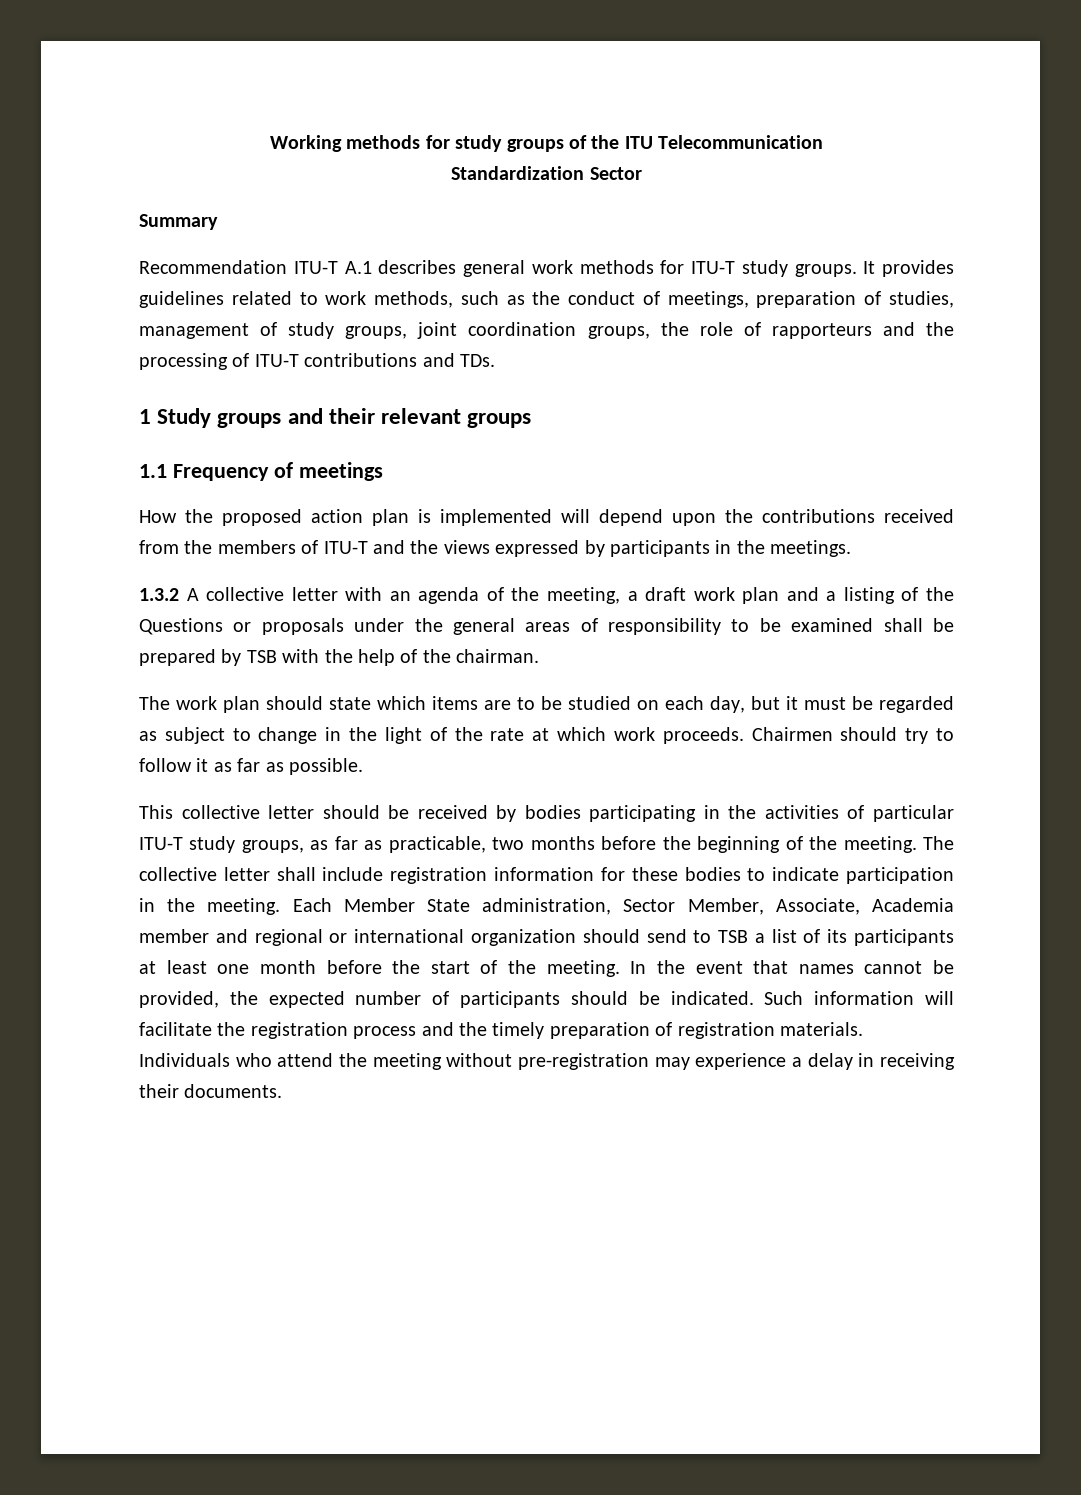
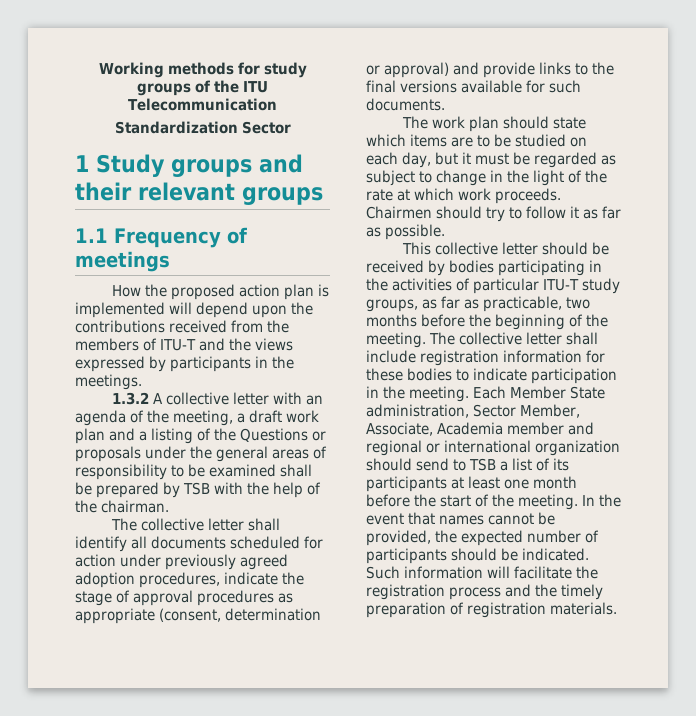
[139,214,218,230] [139,260,954,277] [139,291,954,308] [139,322,955,339] [139,353,495,370] // Summary // Recommendation ITU-T A.1 describes general work methods for ITU-T study groups. It provides guidelines related to work methods, such as the conduct of meetings, preparation of studies, management of study groups, joint coordination groups, the role of rapporteurs and the processing of ITU-T contributions and TDs. -> (291, 127) none
(540, 656) none -> [111,518,281,531] [75,536,323,552] [75,554,288,570] [75,572,304,588] [75,590,293,606] [75,608,321,624] [366,62,614,78] [366,80,581,93] [366,98,445,111] // The collective letter shall identify all documents scheduled for action under previously agreed adoption procedures, indicate the stage of approval procedures as appropriate (consent, determination or approval) and provide links to the final versions available for such documents.
[139,1053,955,1070] [139,1084,283,1098] Individuals who attend the meeting without pre-registration may experience a delay in receiving their documents. -> (617, 608) none

